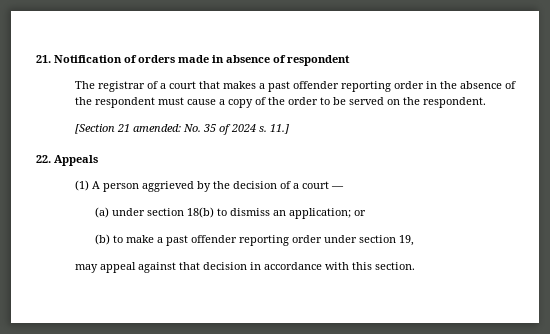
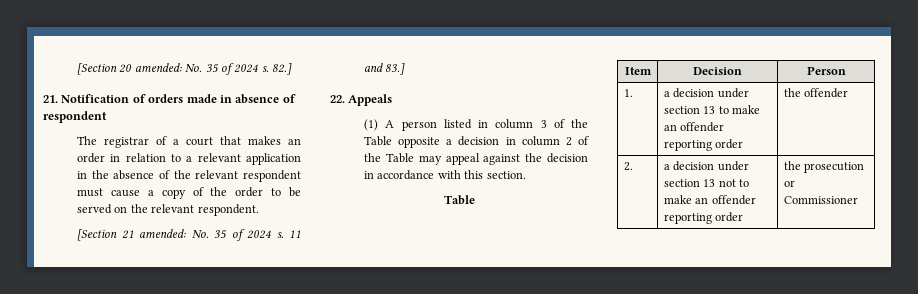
(36, 59) none -> [77,63,293,75] [Section 20 amended: No. 35 of 2024 s. 82.] //
[259,81,425,92] a past offender reporting order -> [288,138,301,145] [77,153,302,165] an order in relation to a relevant application
(93, 101) none -> [195,170,239,179] relevant
(421, 101) none -> [151,204,195,213] relevant
[270,124,290,134] 11.] -> [289,230,301,238] [364,63,406,75] 11 and 83.]
[142,181,345,192] [95,207,367,219] [95,234,415,246] aggrieved by the decision of a court — // (a) under section 18(b) to dismiss an application; or // (b) to make a past offender reporting order under section 19, // -> [443,119,588,129] [364,136,589,148] [364,153,414,163] listed in column 3 of the Table opposite a decision in column 2 of the Table
[179,262,201,270] that -> [525,153,543,162] the
(416, 266) none -> [443,195,475,205] [624,67,652,75] [693,67,742,75] [806,66,846,75] [623,89,633,97] [663,88,749,98] [663,105,760,114] [663,122,725,132] [663,139,744,151] [783,88,849,98] [623,162,633,171] [663,161,749,171] [663,179,749,187] [663,195,756,205] [663,212,744,224] [783,161,865,173] [783,180,795,187] [783,196,858,204] // Table // Item | Decision | Person // 1. | a decision under section 13 to make an offender reporting order | the offender // 2. | a decision under section 13 not to make an offender reporting order | the prosecution or Commissioner

